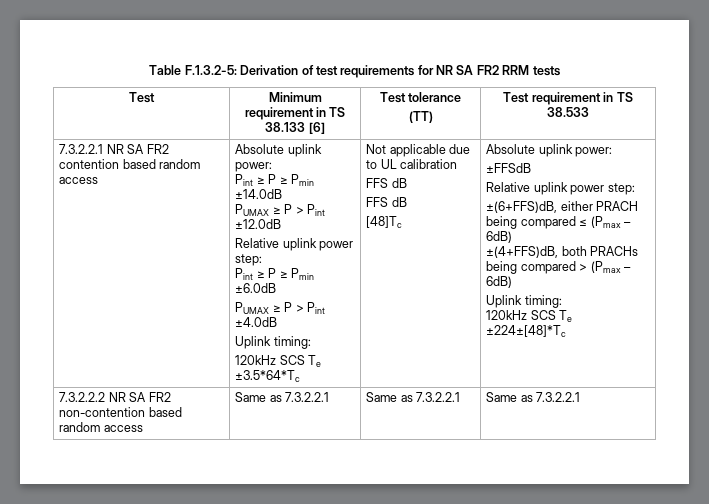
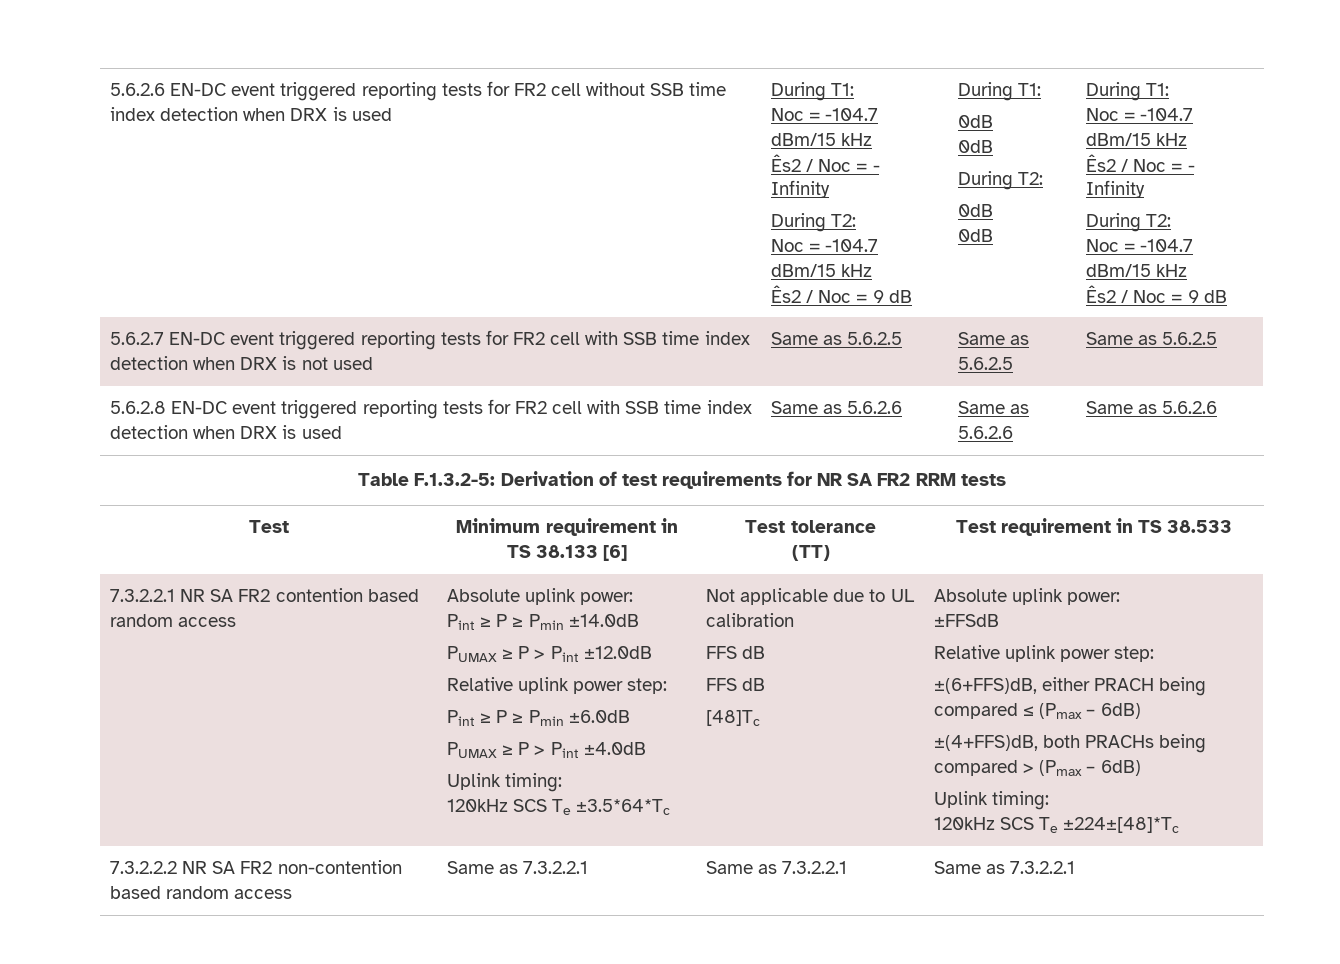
(149, 70) none -> [109,81,727,101] [109,107,392,121] [770,82,855,101] [770,108,879,121] [770,133,873,146] [770,154,880,172] [770,180,830,198] [770,213,857,232] [770,239,879,252] [770,264,873,277] [770,285,912,303] [957,82,1042,101] [957,115,993,128] [957,140,993,153] [957,171,1044,190] [957,204,993,217] [957,229,993,242] [1085,82,1170,101] [1085,108,1194,121] [1085,133,1188,146] [1085,154,1195,172] [1085,180,1145,198] [1085,213,1172,232] [1085,239,1194,252] [1085,264,1188,277] [1085,285,1227,303] [109,330,750,350] [109,356,373,370] [770,332,903,345] [957,332,1030,345] [957,357,1013,370] [1085,332,1218,345] [109,399,752,419] [109,425,342,439] [770,401,903,414] [957,401,1030,414] [957,426,1013,439] [1085,401,1218,414] 5.6.2.6 EN-DC event triggered reporting tests for FR2 cell without SSB time index detection when DRX is used | During T1: // Noc = -104.7 dBm/15 kHz // Ês2 / Noc = - Infinity // During T2: // Noc = -104.7 dBm/15 kHz // Ês2 / Noc = 9 dB | During T1: // 0dB // 0dB // During T2: // 0dB // 0dB | During T1: // Noc = -104.7 dBm/15 kHz // Ês2 / Noc = - Infinity // During T2: // Noc = -104.7 dBm/15 kHz // Ês2 / Noc = 9 dB // 5.6.2.7 EN-DC event triggered reporting tests for FR2 cell with SSB time index detection when DRX is not used | Same as 5.6.2.5 | Same as 5.6.2.5 | Same as 5.6.2.5 // 5.6.2.8 EN-DC event triggered reporting tests for FR2 cell with SSB time index detection when DRX is used | Same as 5.6.2.6 | Same as 5.6.2.6 | Same as 5.6.2.6 //

